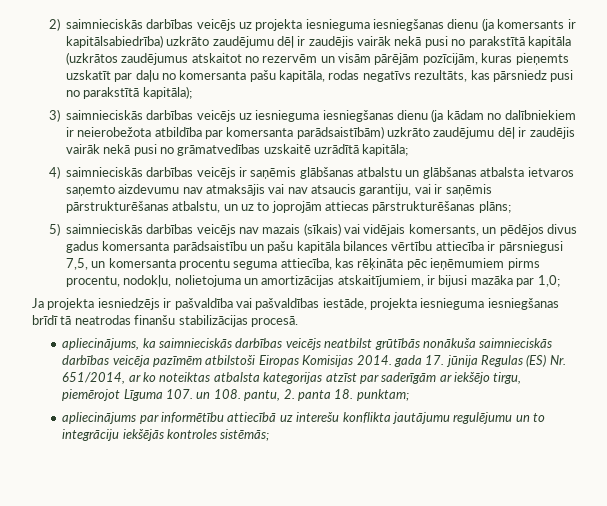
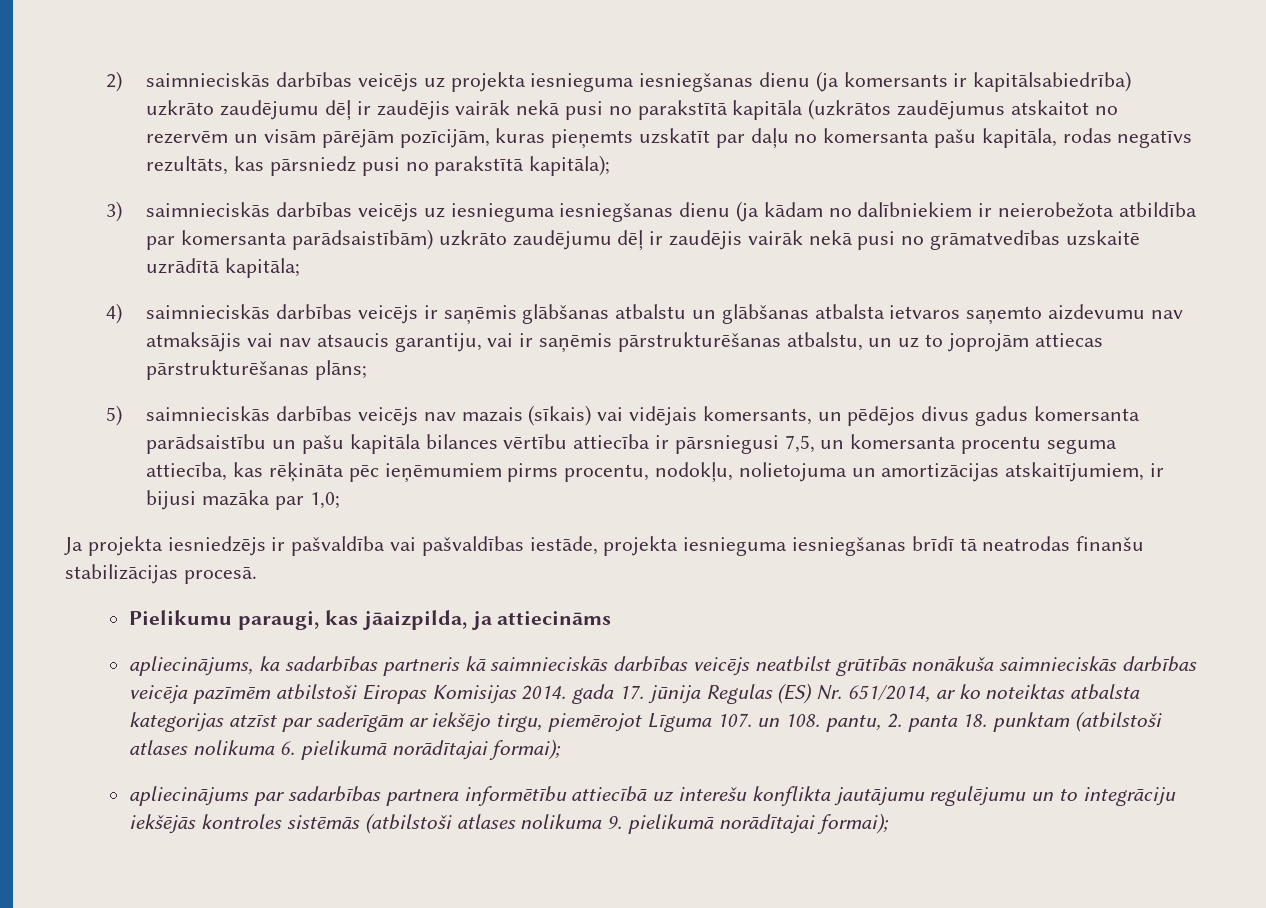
(298, 321) none -> [129,610,612,630] // Pielikumu paraugi, kas jāaizpilda, ja attiecināms
(156, 343) none -> [284,656,486,676] sadarbības partneris kā
[356,389,409,401] punktam; -> [993,711,1162,732] [129,739,562,760] punktam (atbilstoši atlases nolikuma 6. pielikumā norādītajai formai);
(159, 419) none -> [287,786,459,806] sadarbības partnera
[220,429,270,441] sistēmās; -> [286,813,889,834] sistēmās (atbilstoši atlases nolikuma 9. pielikumā norādītajai formai);

